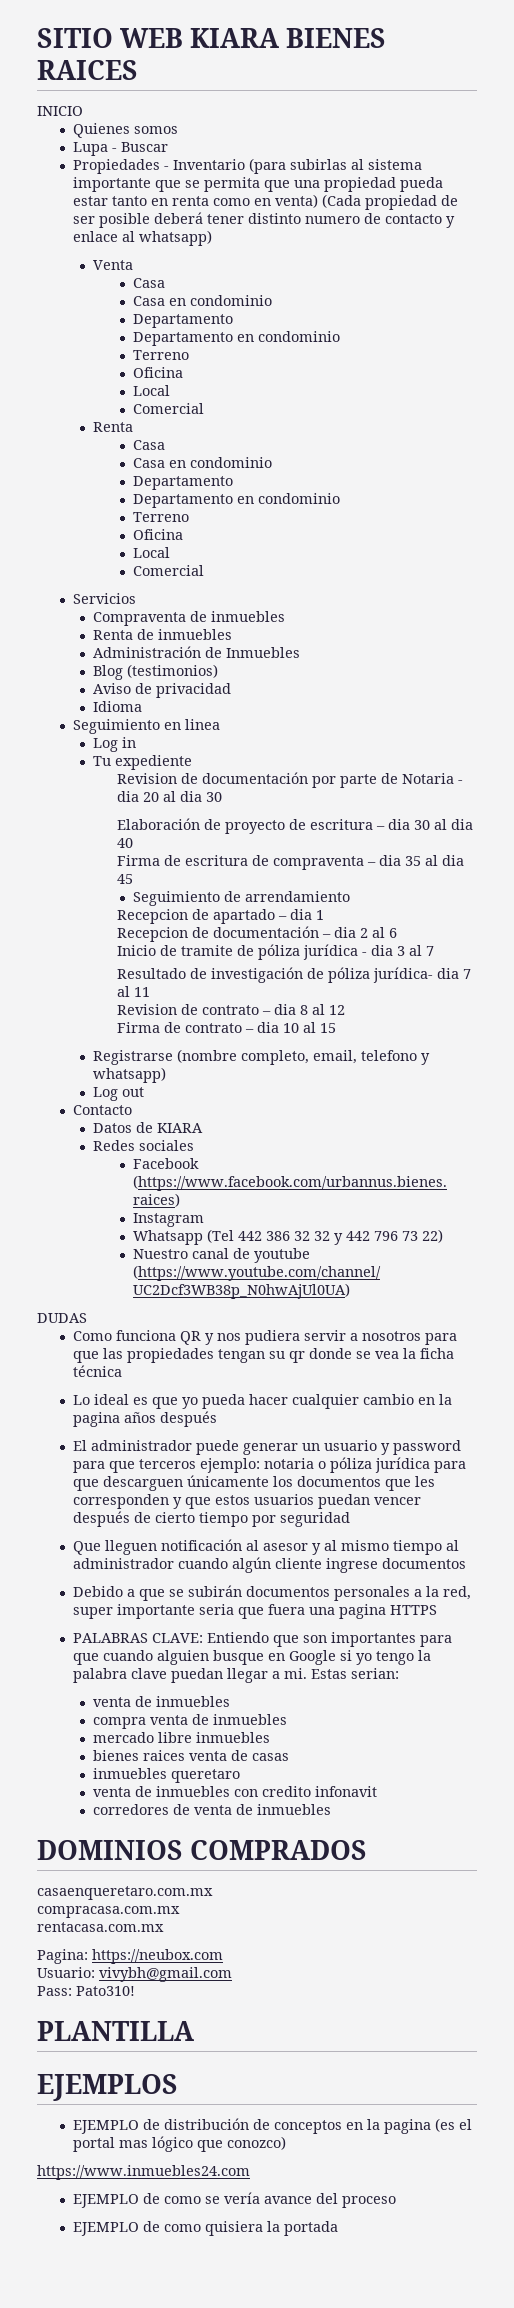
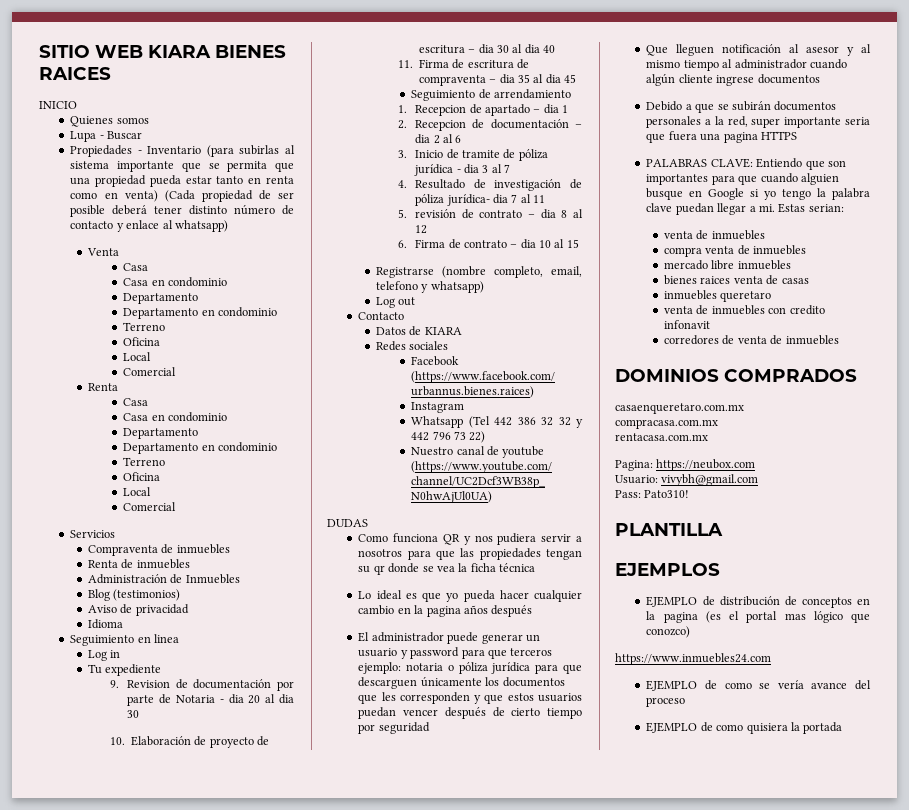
[304,216,360,224] numero -> [234,204,276,215] número
(192, 762) none -> [109,680,119,688] 9.
(222, 797) none -> [109,737,125,745] 10.
(133, 843) none -> [397,60,413,68] 11.
(350, 896) none -> [397,105,407,113] 1.
(324, 915) none -> [397,120,407,129] 2.
(397, 933) none -> [397,150,407,158] 3.
(434, 951) none -> [397,180,407,188] 4.
[116,1004,177,1015] Revision -> [397,209,457,218] 5. revisión
(345, 1010) none -> [397,240,407,248] 6.

